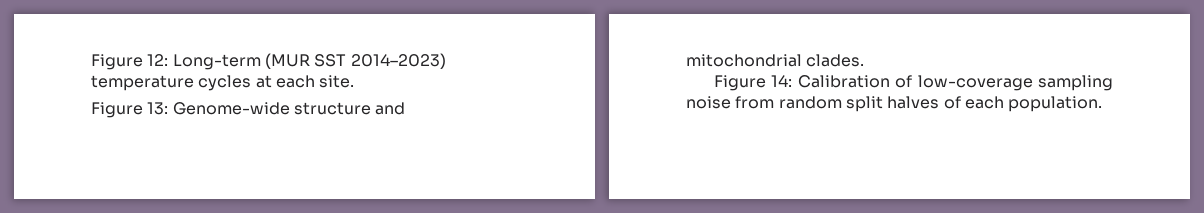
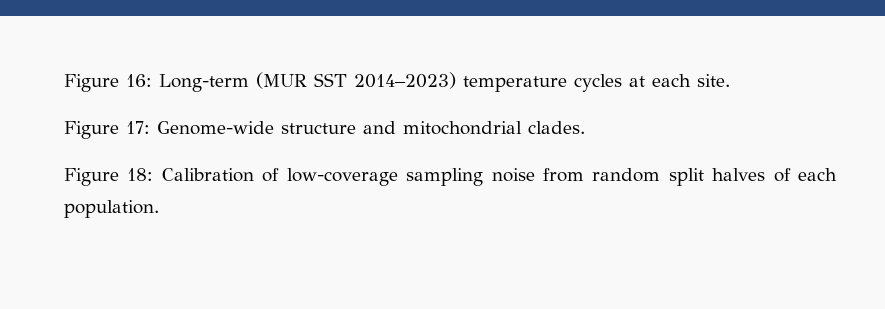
[91,54,169,70] Figure 12: -> [64,74,152,92] Figure 16:
[147,102,169,115] 13: -> [126,121,150,134] 17:
[771,75,793,87] 14: -> [127,168,154,181] 18:

